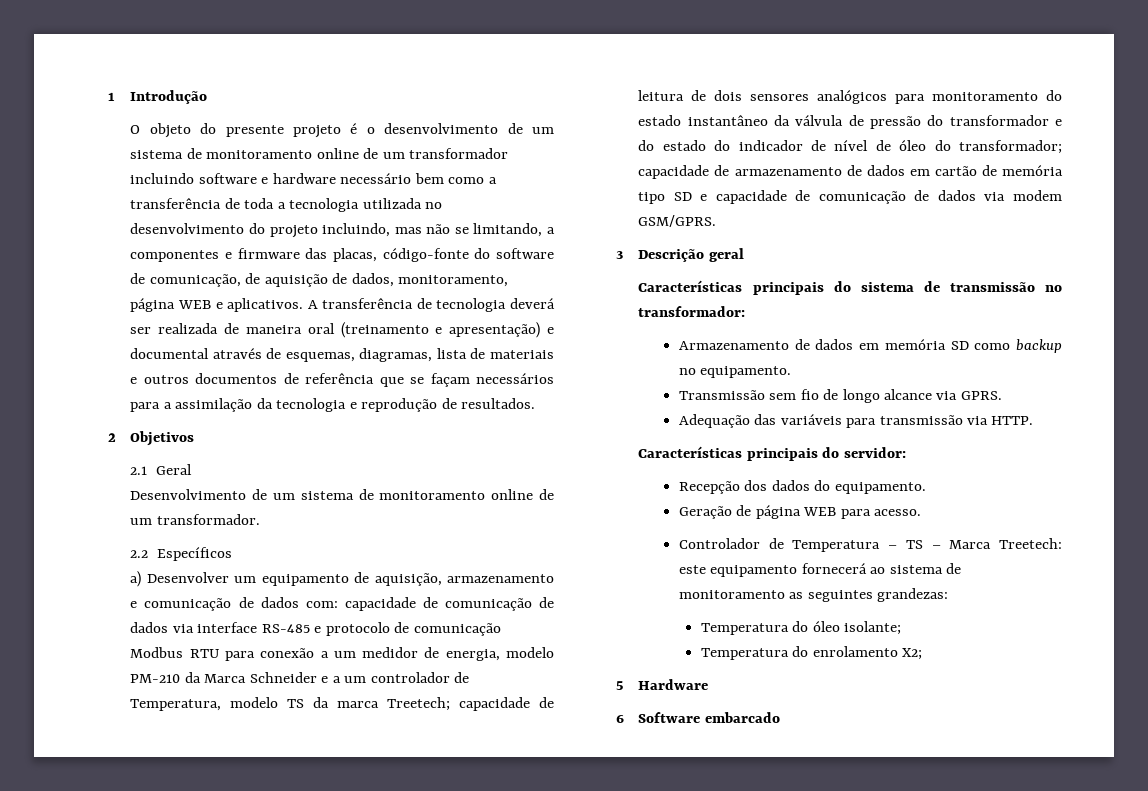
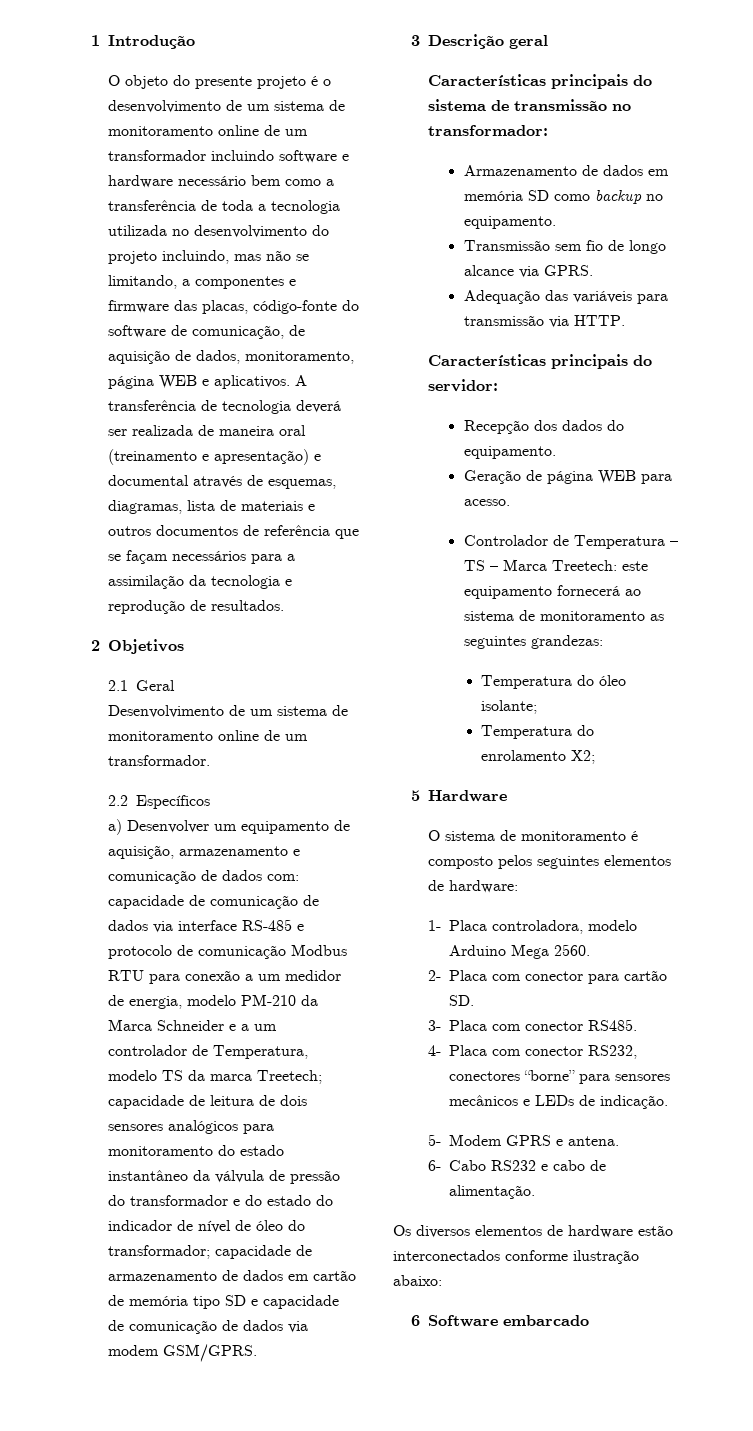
(709, 684) none -> [428,830,639,841] [428,855,672,869] [428,880,519,893] [428,920,638,934] [449,944,591,959] [428,970,668,984] [449,995,475,1006] [428,1019,638,1031] [428,1045,638,1059] [449,1070,671,1084] [449,1095,669,1109] [428,1134,620,1146] [428,1160,607,1171] [449,1185,536,1199] [393,1225,673,1238] [393,1250,639,1264] [393,1275,442,1286] // O sistema de monitoramento é composto pelos seguintes elementos de hardware: // 1- Placa controladora, modelo Arduino Mega 2560. // 2- Placa com conector para cartão SD. // 3- Placa com conector RS485. // 4- Placa com conector RS232, conectores “borne” para sensores mecânicos e LEDs de indicação. // 5- Modem GPRS e antena. // 6- Cabo RS232 e cabo de alimentação. // Os diversos elementos de hardware estão interconectados conforme ilustração abaixo:

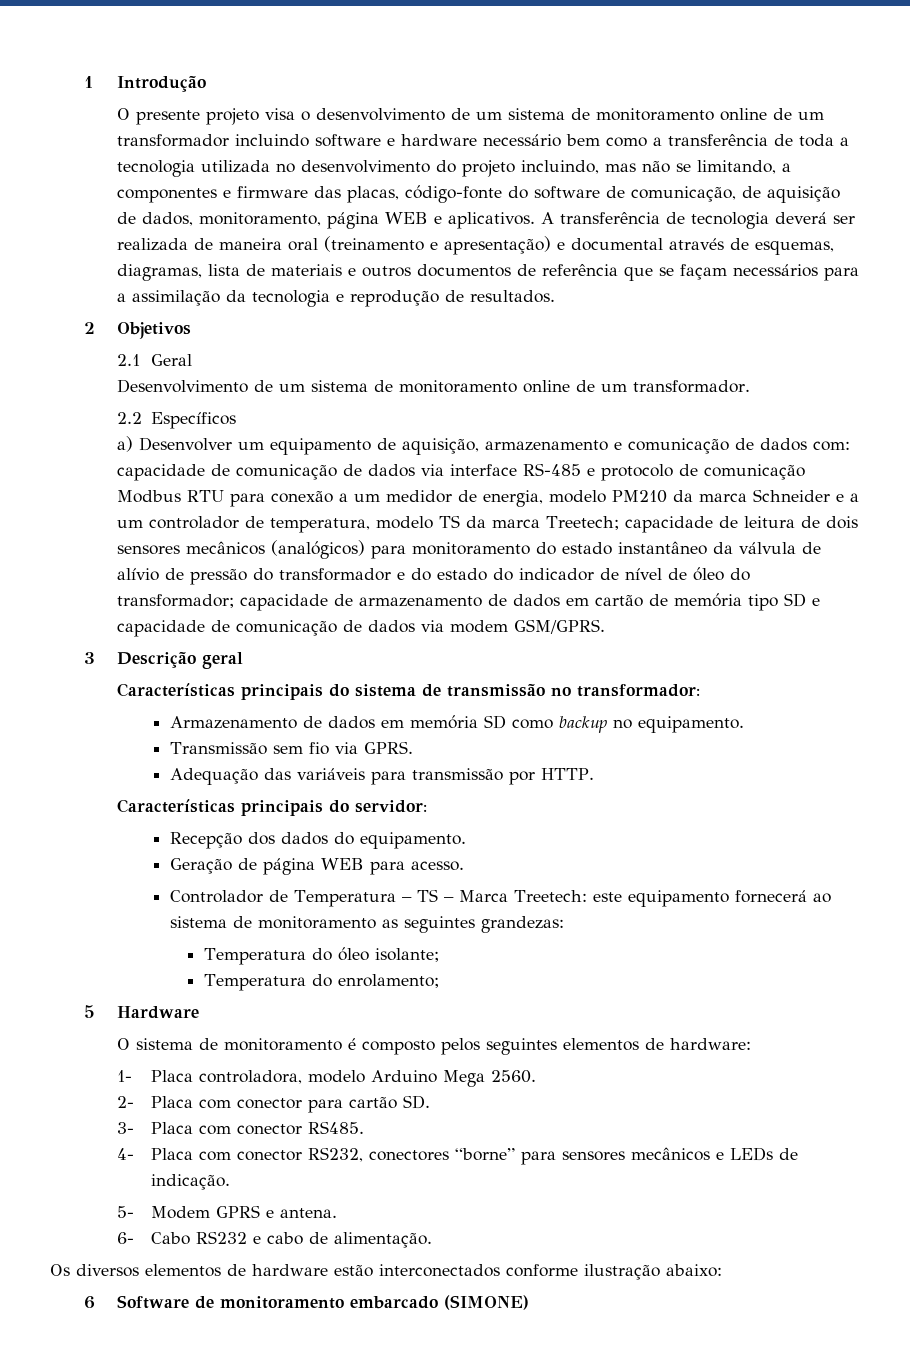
[125,75,191,89] objeto do -> (131, 114) none
[311,76,319,86] é -> [265,108,296,120] visa
[241,994,319,1006] [108,1019,153,1031] PM-210 da Marca -> [612,490,748,503] PM210 da marca
[213,1045,309,1059] Temperatura, -> [270,518,371,533] temperatura,
[168,1120,239,1134] analógicos -> [186,540,366,559] mecânicos (analógicos)
(286, 1175) none -> [117,568,185,581] alívio de
[607,240,666,254] [463,265,514,276] de longo alcance -> (330, 748) none
[548,316,569,328] via -> [509,771,536,785] por
[481,750,596,764] enrolamento X2; -> [337,974,439,988] enrolamento;
[503,1315,590,1326] embarcado -> [195,1295,530,1310] de monitoramento embarcado (SIMONE)

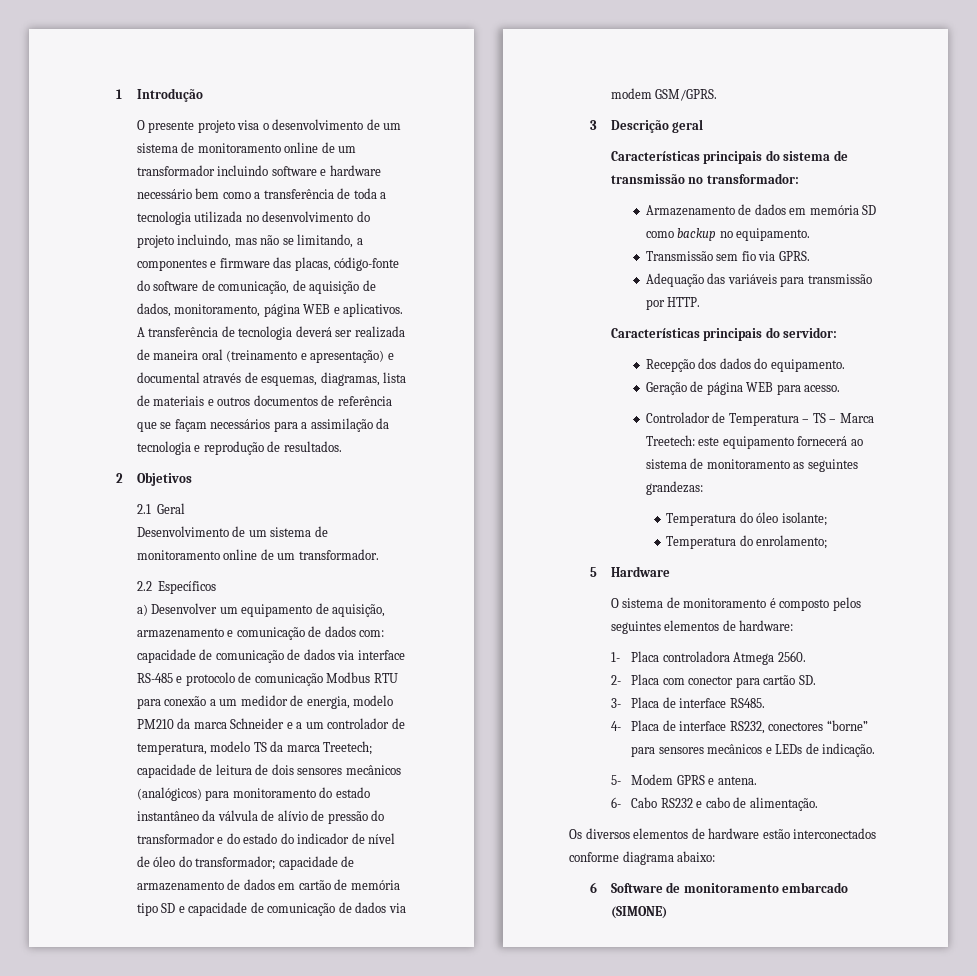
[198,1070,485,1087] controladora, modelo Arduino Mega -> [662,651,775,665] controladora Atmega
[198,1124,302,1135] com conector -> [662,697,727,708] de interface
[198,1150,302,1161] com conector -> [662,720,727,731] de interface
[584,1264,660,1280] ilustração -> [622,851,674,865] diagrama

